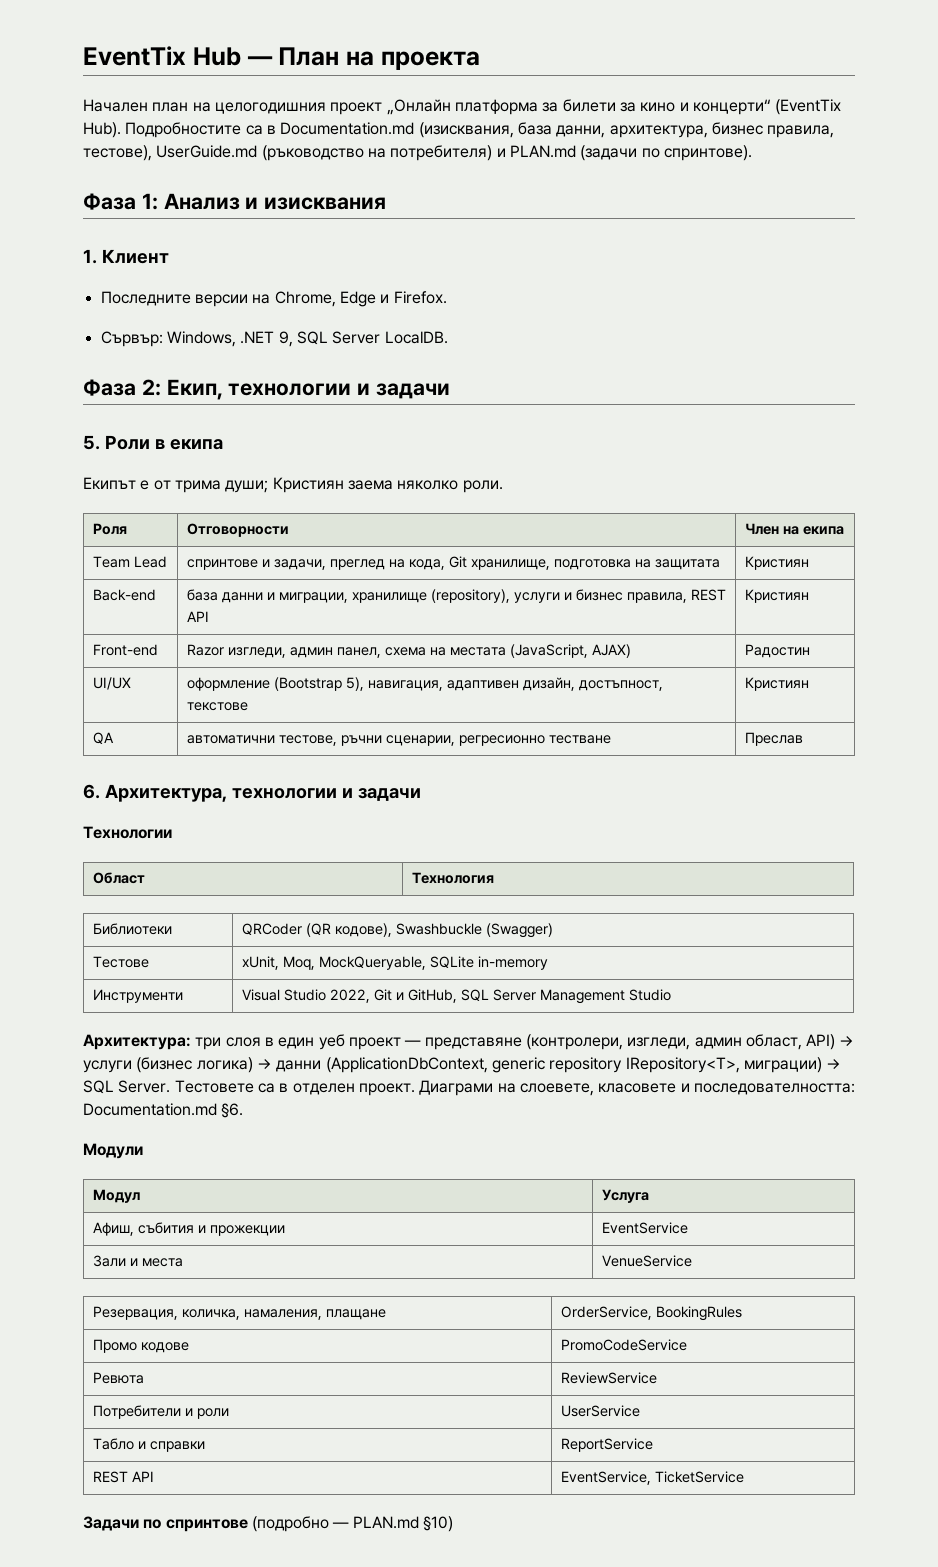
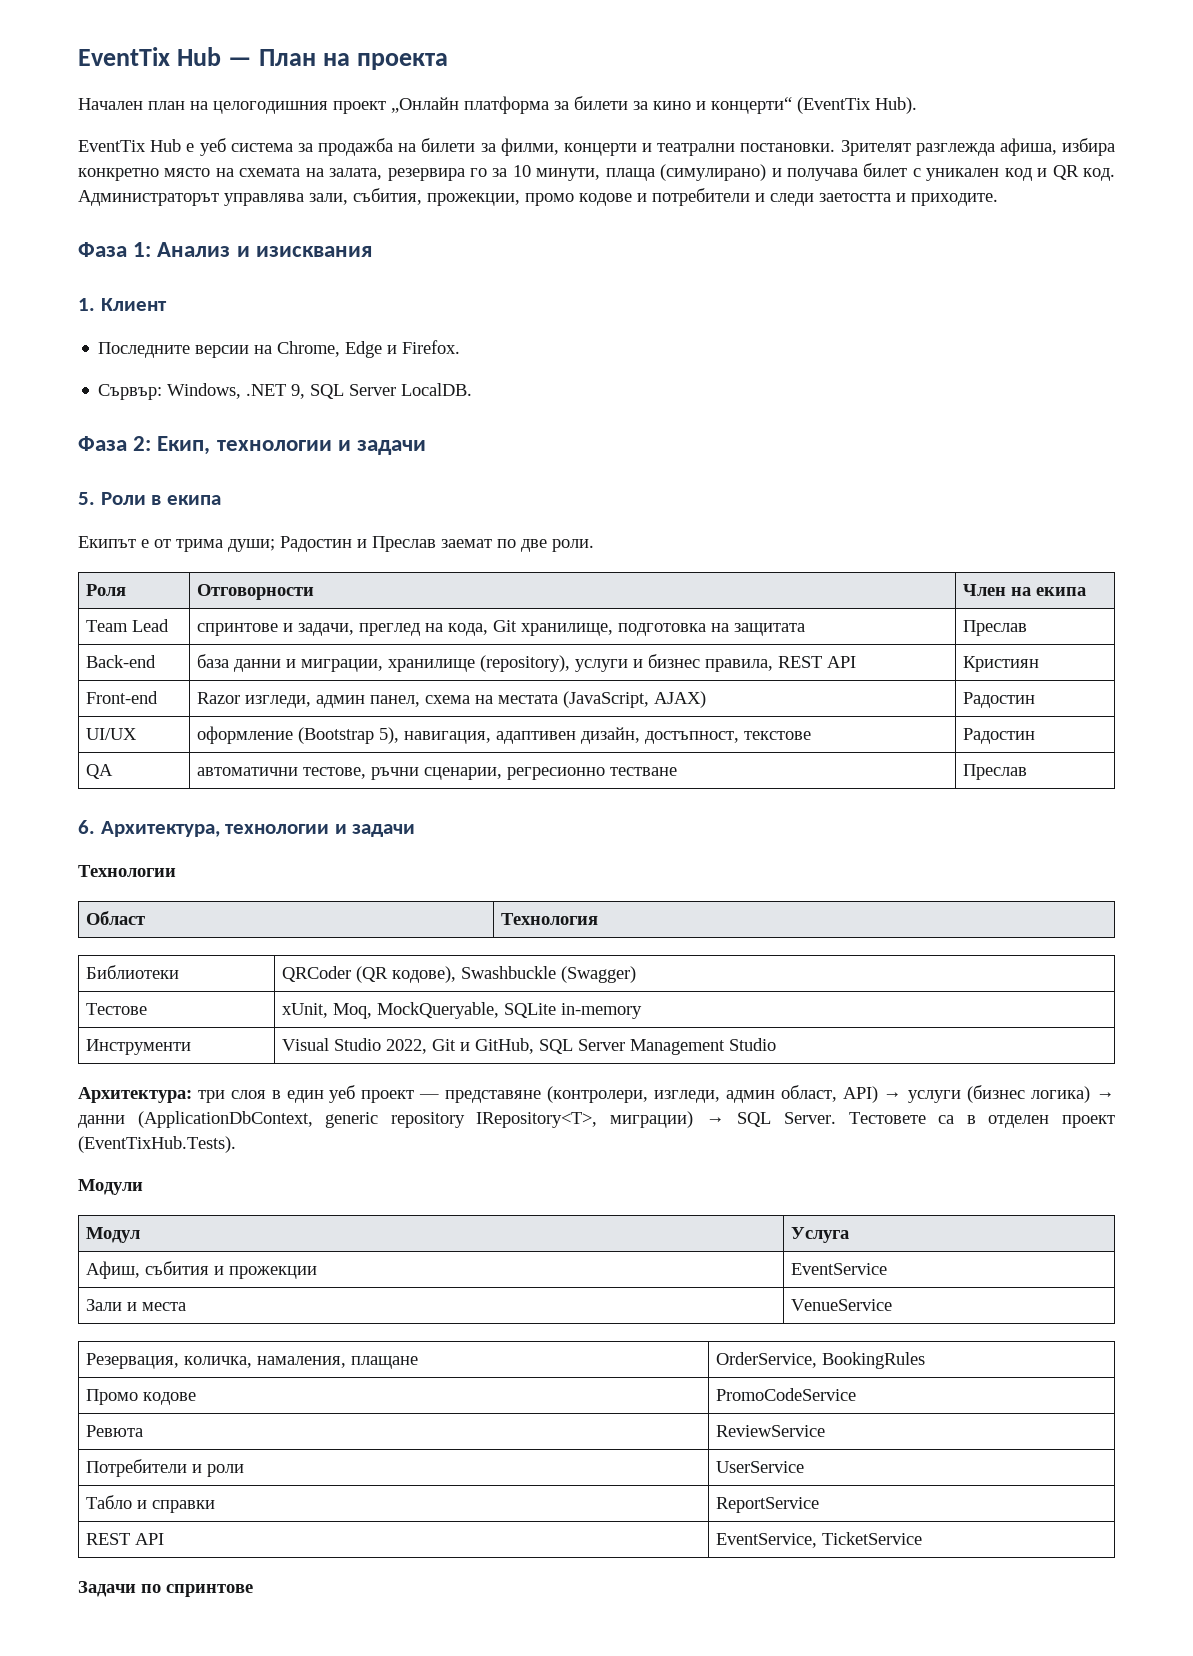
[125,122,835,138] [83,145,752,161] Подробностите са в Documentation.md (изисквания, база данни, архитектура, бизнес правила, тестове), UserGuide.md (ръководство на потребителя) и PLAN.md (задачи по спринтове). -> [78,138,1115,156] [78,163,1116,181] [78,188,998,206] // EventTix Hub е уеб система за продажба на билети за филми, концерти и театрални постановки. Зрителят разглежда афиша, избира конкретно място на схемата на залата, резервира го за 10 минути, плаща (симулирано) и получава билет с уникален код и QR код. Администраторът управлява зали, събития, прожекции, промо кодове и потребители и следи заетостта и приходите.
[272,477,459,493] Кристиян заема няколко -> [280,536,547,552] Радостин и Преслав заемат по две
[744,556,809,570] Кристиян -> [963,620,1028,636] Преслав
[744,677,809,691] Кристиян -> [963,728,1036,744] Радостин
[358,1080,855,1096] [83,1103,244,1118] проект. Диаграми на слоевете, класовете и последователността: Documentation.md §6. -> [1062,1115,1116,1128] [78,1136,236,1153] проект (EventTixHub.Tests).
[251,1516,453,1532] (подробно — PLAN.md §10) -> (253, 1590) none

